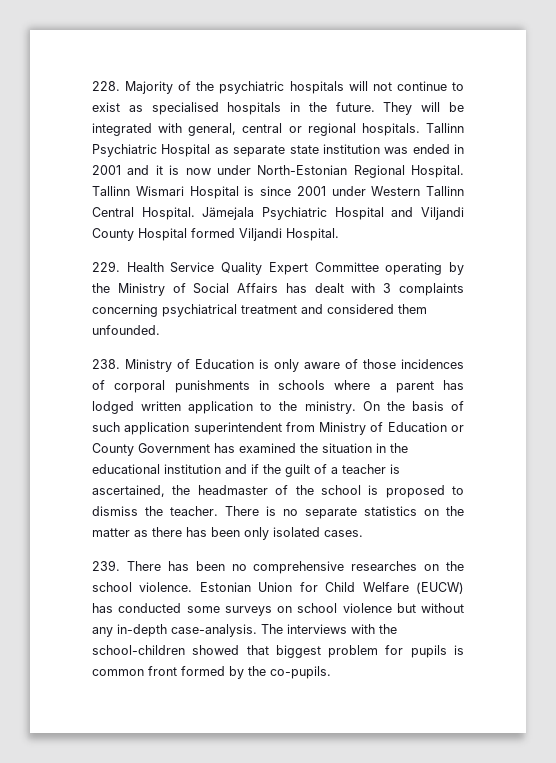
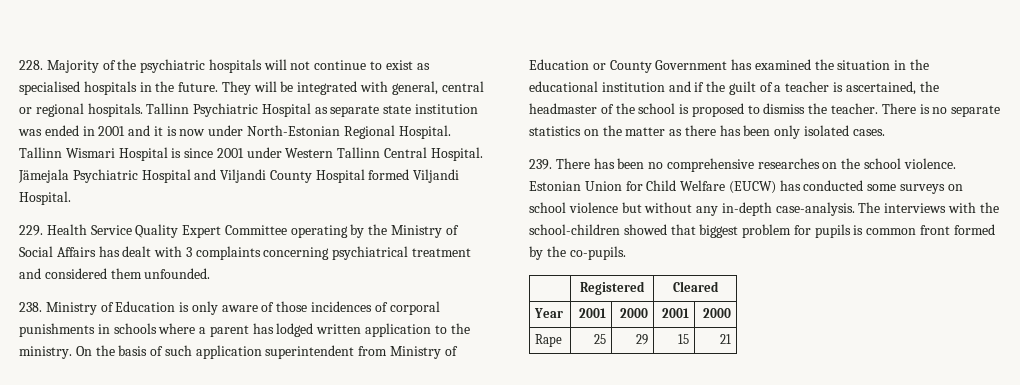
(331, 672) none -> [580,281,645,295] [672,281,719,292] [534,308,564,318] [578,308,606,318] [619,308,648,318] [661,308,689,318] [702,308,731,318] [535,334,563,347] [593,334,606,344] [635,334,648,345] [677,334,689,344] [719,334,731,344] // | Registered | Cleared // Year | 2001 | 2000 | 2001 | 2000 // Rape | 25 | 29 | 15 | 21

